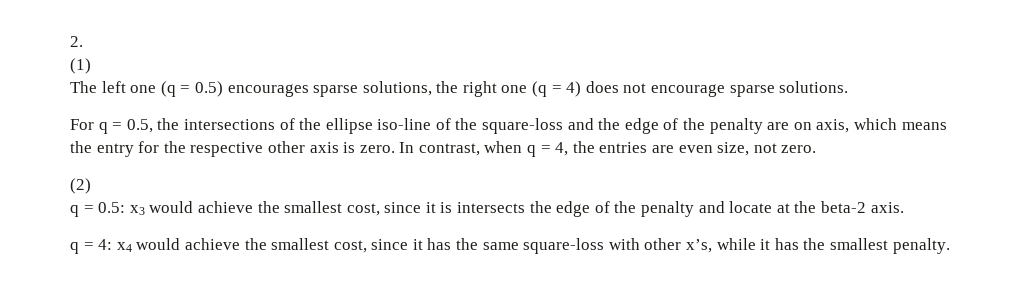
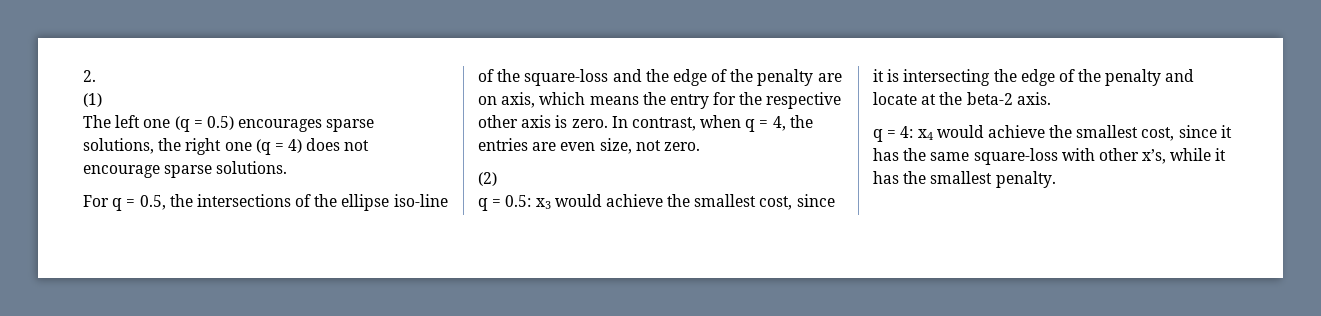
[457,202,526,213] intersects -> [903,69,991,86] intersecting

